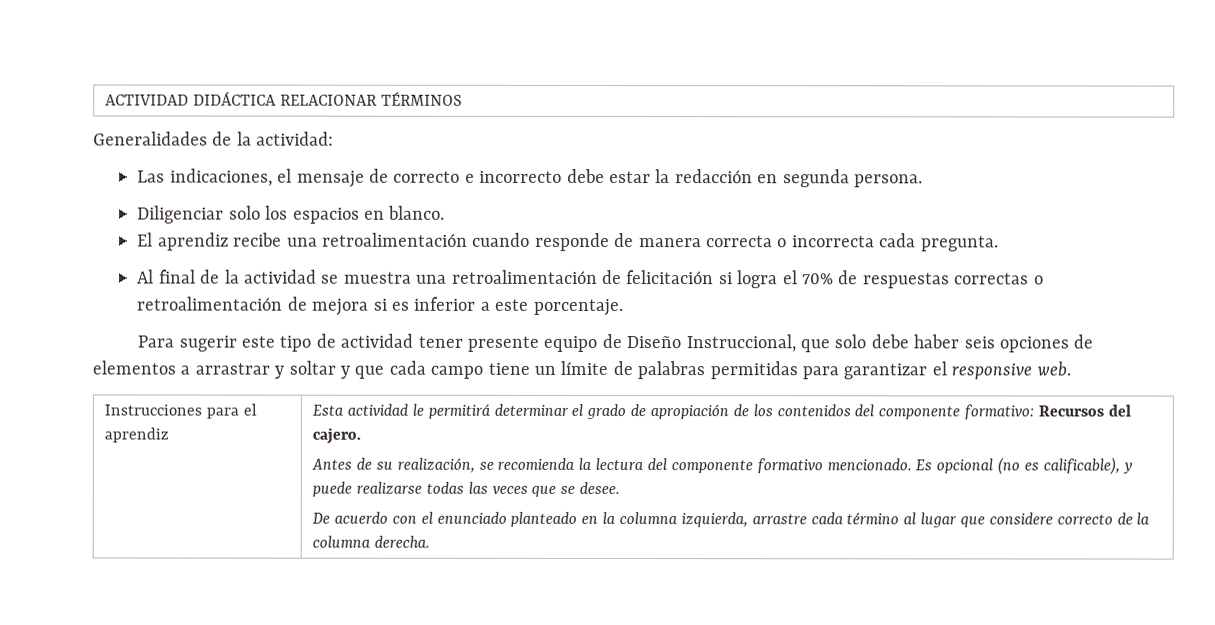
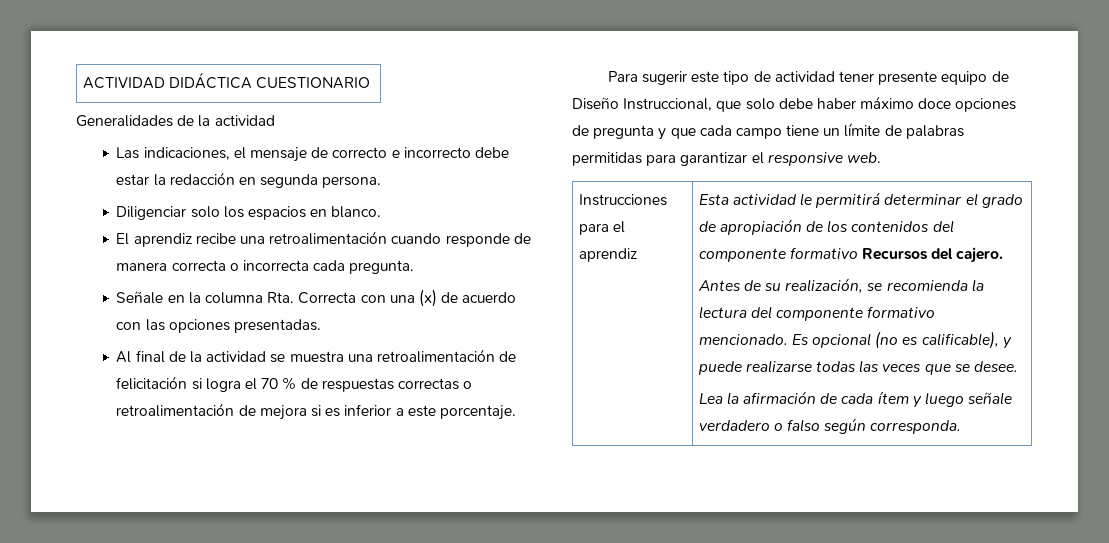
[279,91,462,106] RELACIONAR TÉRMINOS -> [256,77,371,89] CUESTIONARIO
[256,131,335,146] actividad: -> [214,115,275,126] actividad
(999, 243) none -> [116,289,517,307] [116,319,322,333] // Señale en la columna Rta. Correcta con una (x) de acuerdo con las opciones presentadas.
[801,273,834,285] 70% -> [261,377,297,390] 70 %
[963,334,1094,353] [92,360,336,379] seis opciones de elementos a arrastrar y soltar -> [860,96,1017,112] [572,125,655,139] máximo doce opciones de pregunta
[964,404,1035,420] formativo: -> [789,247,858,259] formativo
[312,511,1151,528] [312,535,431,548] De acuerdo con el enunciado planteado en la columna izquierda, arrastre cada término al lugar que considere correcto de la columna derecha. -> [698,391,1013,408] [698,418,962,434] Lea la afirmación de cada ítem y luego señale verdadero o falso según corresponda.

